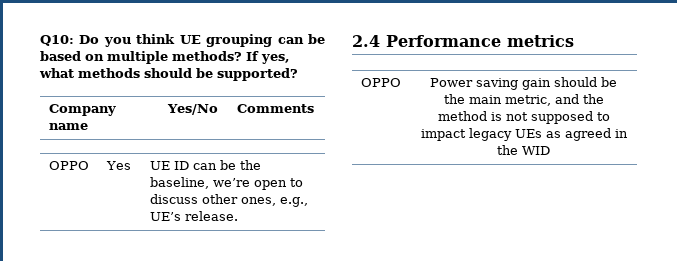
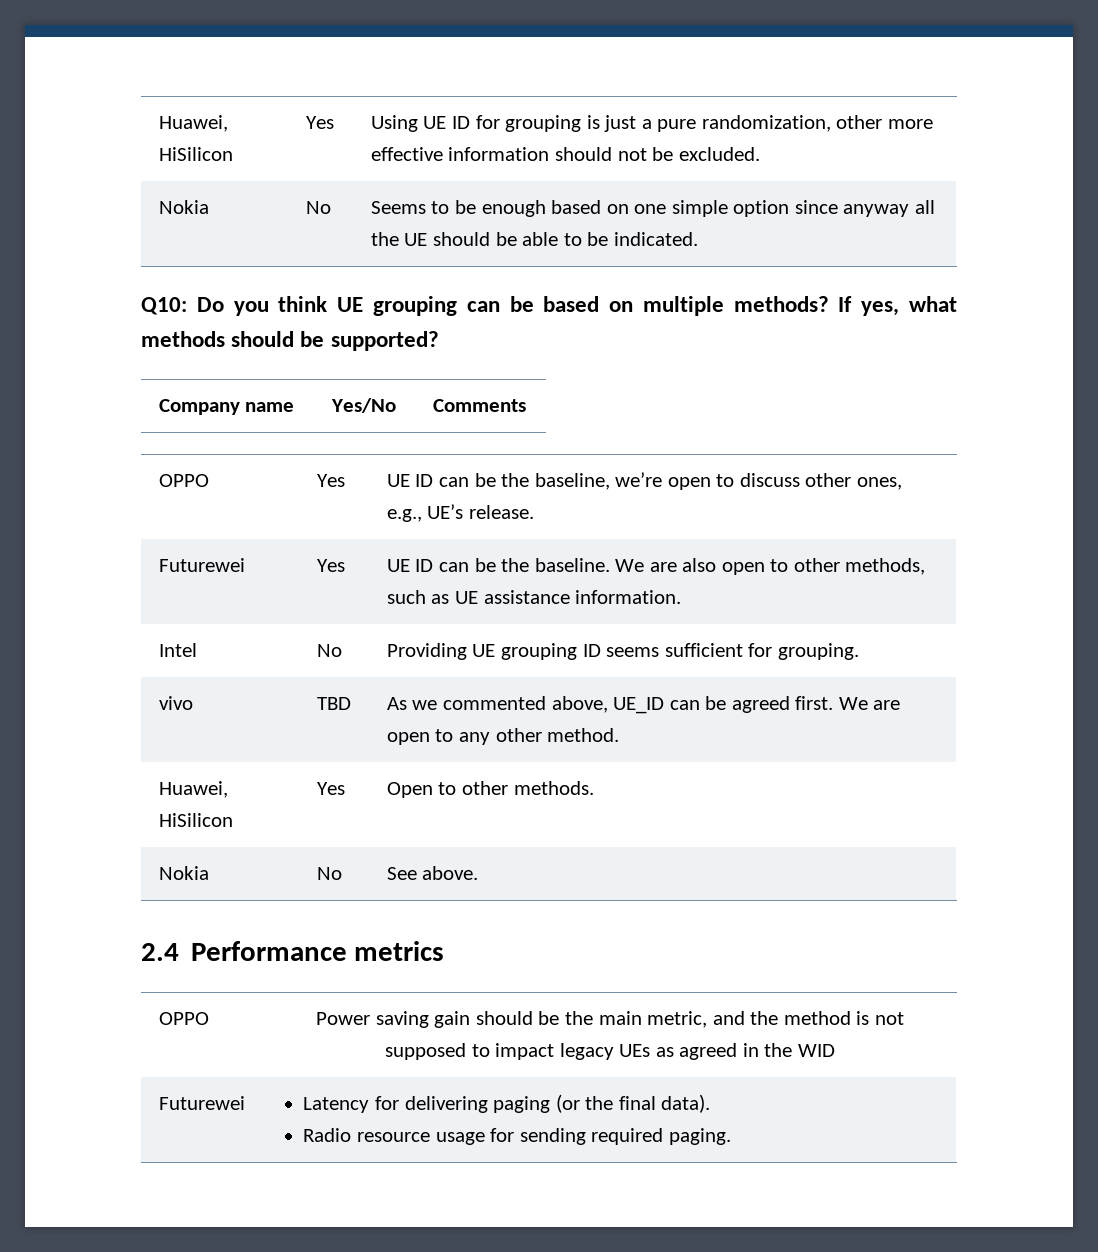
(40, 40) none -> [158,115,228,132] [158,147,233,161] [305,116,334,129] [370,115,933,132] [370,147,760,161] [158,200,209,214] [305,201,331,214] [370,200,935,217] [370,232,698,246] Huawei, HiSilicon | Yes | Using UE ID for grouping is just a pure randomization, other more effective information should not be excluded. // Nokia | No | Seems to be enough based on one simple option since anyway all the UE should be able to be indicated. //
(238, 216) none -> [158,558,245,572] [316,559,345,572] [386,558,926,575] [386,590,682,604] [158,643,197,657] [316,644,342,657] [386,643,859,660] [158,696,193,710] [316,697,351,710] [386,696,901,714] [386,728,620,745] [158,781,228,798] [158,813,233,827] [316,782,345,795] [386,781,594,798] [158,866,209,880] [316,867,342,880] [386,866,479,880] // Futurewei | Yes | UE ID can be the baseline. We are also open to other methods, such as UE assistance information. // Intel | No | Providing UE grouping ID seems sufficient for grouping. // vivo | TBD | As we commented above, UE_ID can be agreed first. We are open to any other method. // Huawei, HiSilicon | Yes | Open to other methods. // Nokia | No | See above.
(550, 150) none -> [158,1096,245,1110] [303,1094,711,1113] [303,1128,731,1145] // Futurewei | Latency for delivering paging (or the final data). // Radio resource usage for sending required paging.

